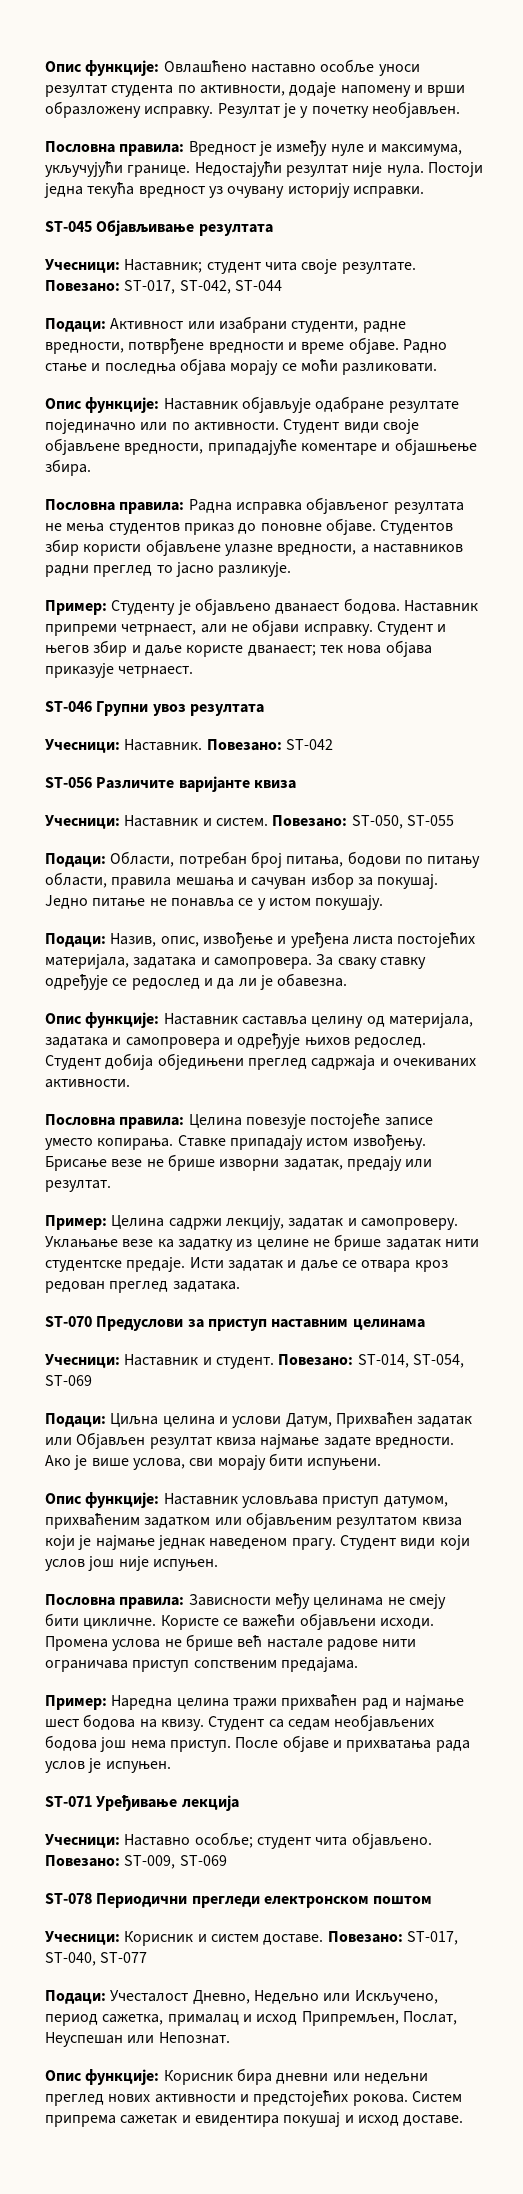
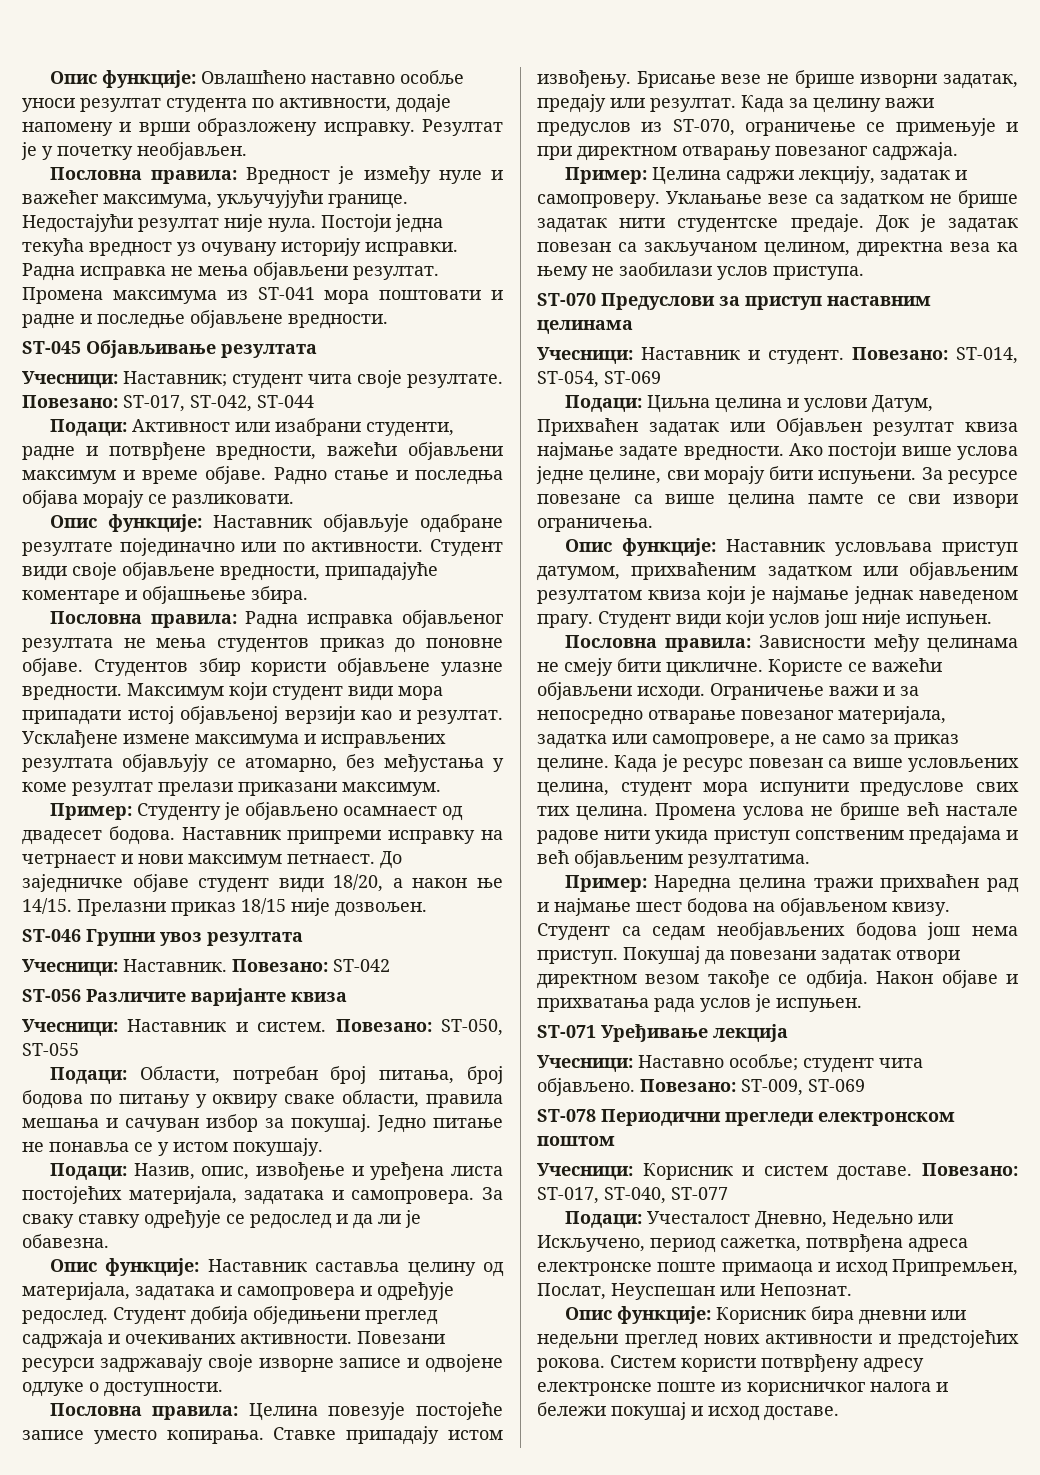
(377, 148) none -> [22,190,98,204] важећег
(424, 192) none -> [22,262,439,281] [22,287,503,304] [22,310,388,329] Радна исправка не мења објављени резултат. Промена максимума из ST-041 мора поштовати и радне и последње објављене вредности.
[45,338,284,355] вредности, потврђене вредности -> [85,442,503,461] [22,470,116,484] и потврђене вредности, важећи објављени максимум
[300,359,338,371] моћи -> (167, 499) none
[277,544,463,556] [45,562,292,577] [45,598,478,615] [45,619,447,636] [45,640,432,657] [45,663,194,678] вредности, а наставников радни преглед то јасно разликује. // Пример: Студенту је објављено дванаест бодова. Наставник припреми четрнаест, али не објави исправку. Студент и његов збир и даље користе дванаест; тек нова објава приказује четрнаест. -> [22,682,443,701] [22,706,503,725] [22,730,446,748] [22,754,504,772] [22,782,441,796] [49,802,463,821] [22,826,504,845] [22,851,402,869] [22,874,503,893] [22,898,427,917] вредности. Максимум који студент види мора припадати истој објављеној верзији као и резултат. Усклађене измене максимума и исправљених резултата објављују се атомарно, без међустања у коме резултат прелази приказани максимум. // Пример: Студенту је објављено осамнаест од двадесет бодова. Наставник припреми исправку на четрнаест и нови максимум петнаест. До заједничке објаве студент види 18/20, а након ње 14/15. Прелазни приказ 18/15 није дозвољен.
[347,851,481,868] бодови по питању -> [467,1066,503,1084] [22,1090,336,1109] број бодова по питању у оквиру сваке
[304,1037,350,1045] њихов -> (454, 1291) none
(130, 1083) none -> [357,1331,445,1344] [22,1354,503,1373] [22,1382,223,1397] Повезани ресурси задржавају своје изворне записе и одвојене одлуке о доступности.
(111, 1186) none -> [741,95,934,113] [537,118,1018,137] [537,142,958,161] Када за целину важи предуслов из ST-070, ограничење се примењује и при директном отварању повезаног садржаја.
[157,1239,309,1251] ка задатку из целине -> [814,194,924,209] са задатком
[189,1257,448,1272] [45,1281,240,1293] Исти задатак и даље се отвара кроз редован преглед задатака. -> [875,214,1018,233] [537,242,1018,257] [537,262,864,280] Док је задатак повезан са закључаном целином, директна веза ка њему не заобилази услов приступа.
[74,1455,185,1470] је више услова, -> [828,442,1018,460] [536,466,662,485] постоји више услова једне целине,
(382, 1464) none -> [921,467,1018,484] [537,494,1018,509] [537,518,653,532] За ресурсе повезане са више целина памте се сви извори ограничења.
(434, 1623) none -> [710,683,919,700] [537,706,946,725] [537,734,959,749] [537,754,1019,773] [537,782,1019,797] [537,806,648,821] Ограничење важи и за непосредно отварање повезаног материјала, задатка или самопровере, а не само за приказ целине. Када је ресурс повезан са више условљених целина, студент мора испунити предуслове свих тих целина.
[45,1660,128,1672] ограничава -> [655,830,709,845] укида
[280,1657,358,1672] предајама. -> [908,826,1018,845] [537,850,810,868] предајама и већ објављеним резултатима.
(157, 1723) none -> [780,898,887,916] објављеном
[235,1737,279,1749] После -> [623,946,960,965] [537,970,934,989] Покушај да повезани задатак отвори директном везом такође се одбија. Након
[167,2014,239,2026] прималац -> [806,1234,968,1253] [537,1262,813,1277] потврђена адреса електронске поште примаоца
[45,2115,279,2127] припрема сажетак и евидентира -> [681,1354,924,1373] [537,1382,948,1396] [537,1402,606,1416] користи потврђену адресу електронске поште из корисничког налога и бележи

